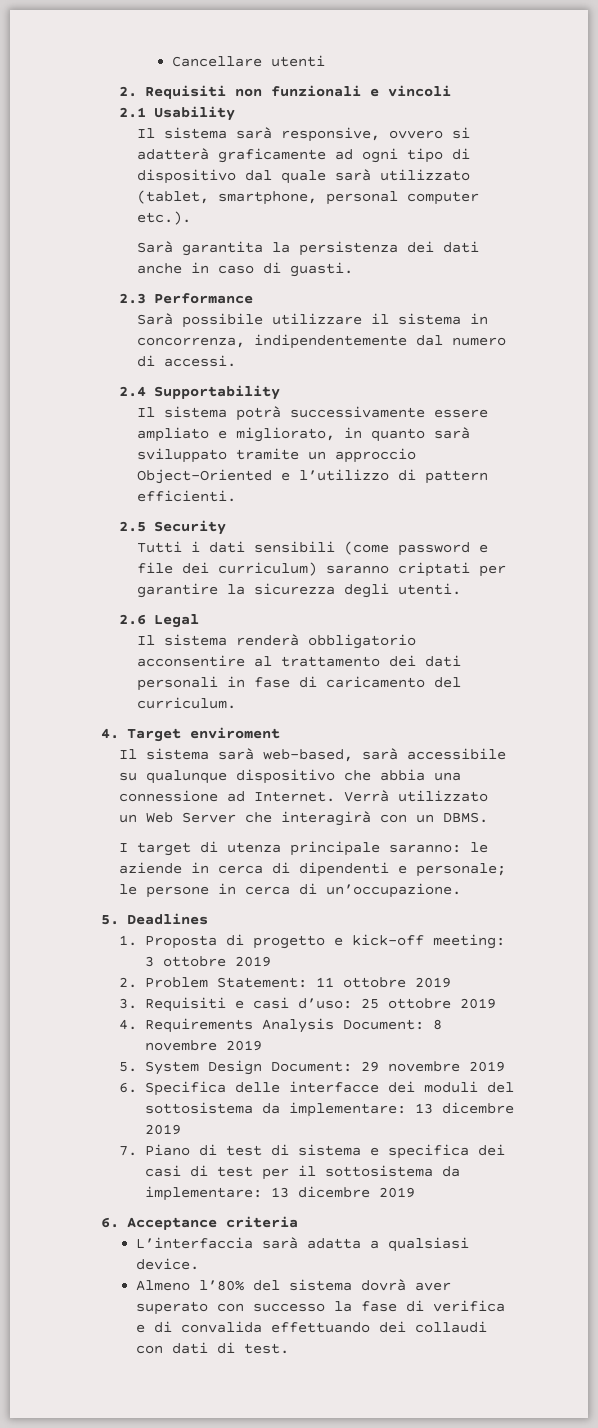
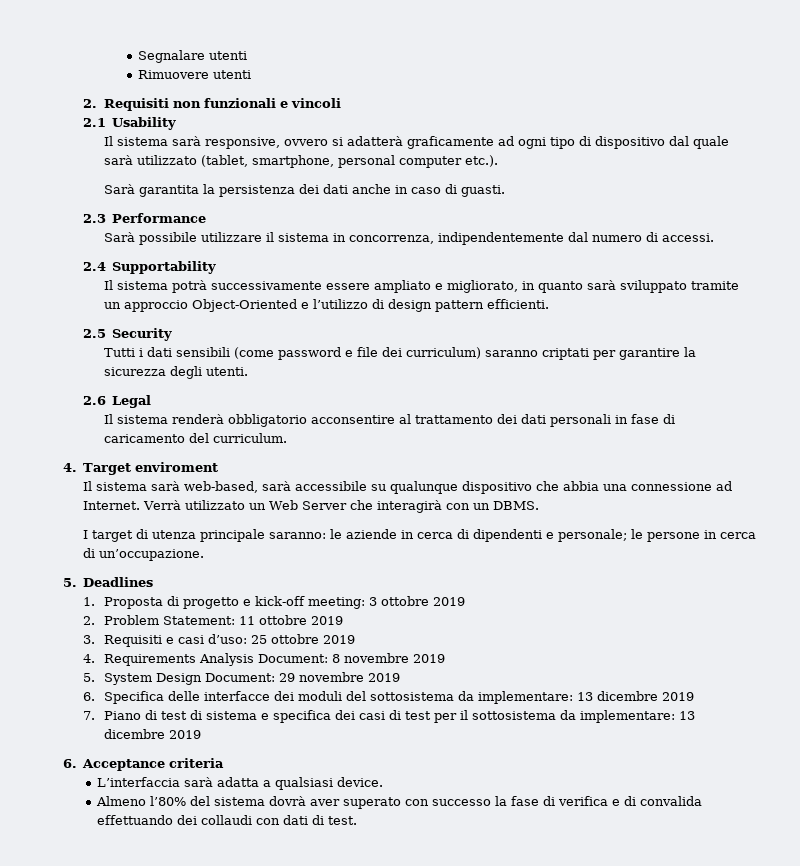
[172,56,263,67] Cancellare -> [138,50,248,63] [138,70,210,79] Segnalare utenti // Rimuovere
(417, 475) none -> [387,299,432,312] design

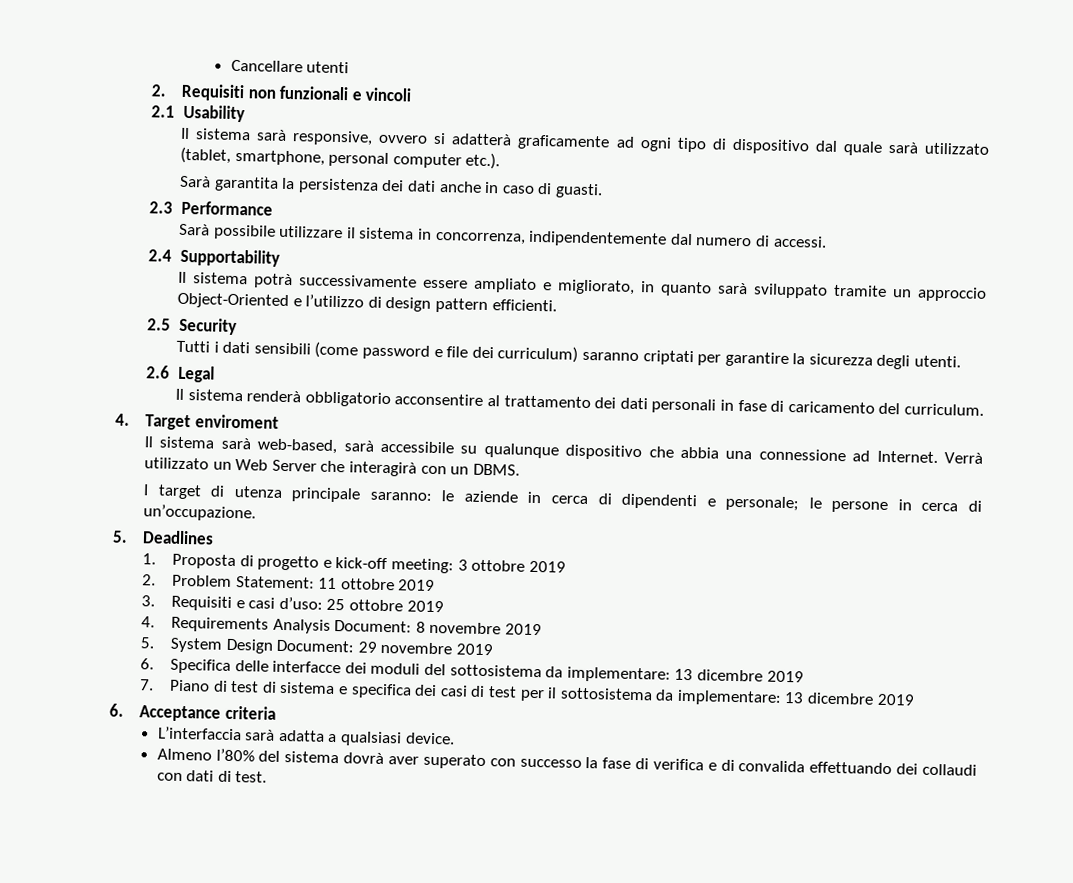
[138,50,248,63] [138,70,210,79] Segnalare utenti // Rimuovere -> [230,59,303,73] Cancellare

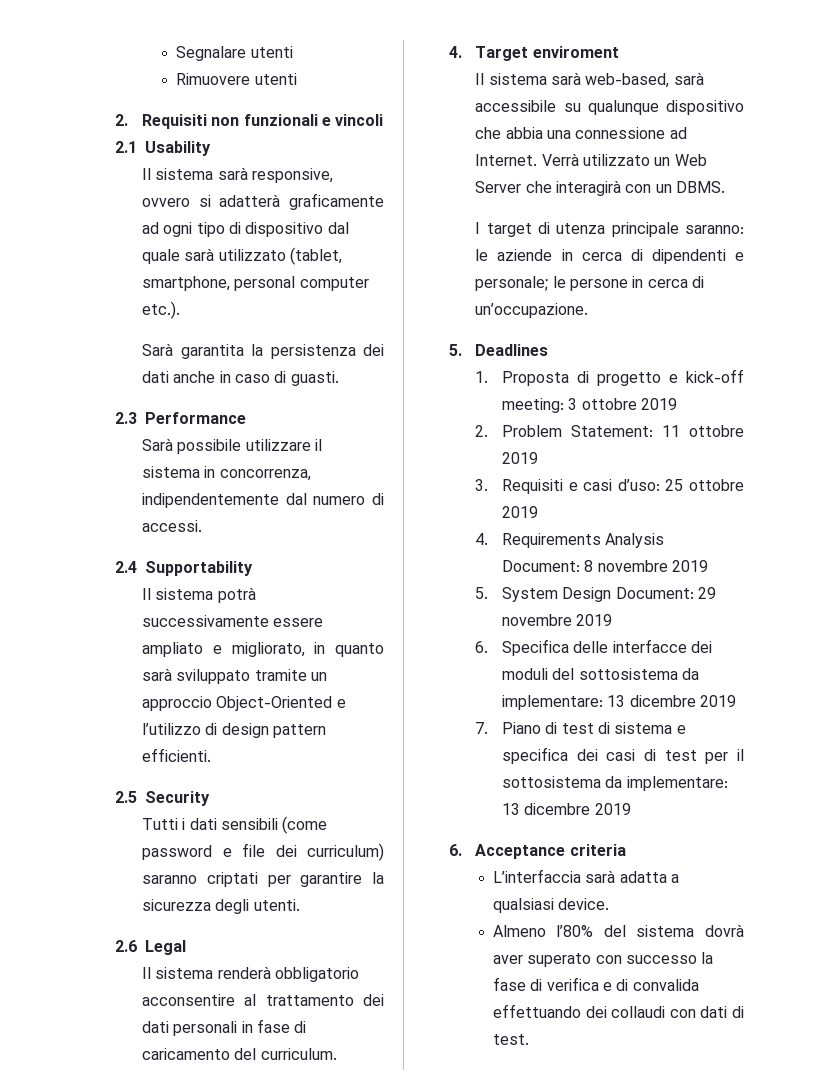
[230,59,303,73] Cancellare -> [176,46,293,61] [176,73,251,85] Segnalare utenti // Rimuovere

